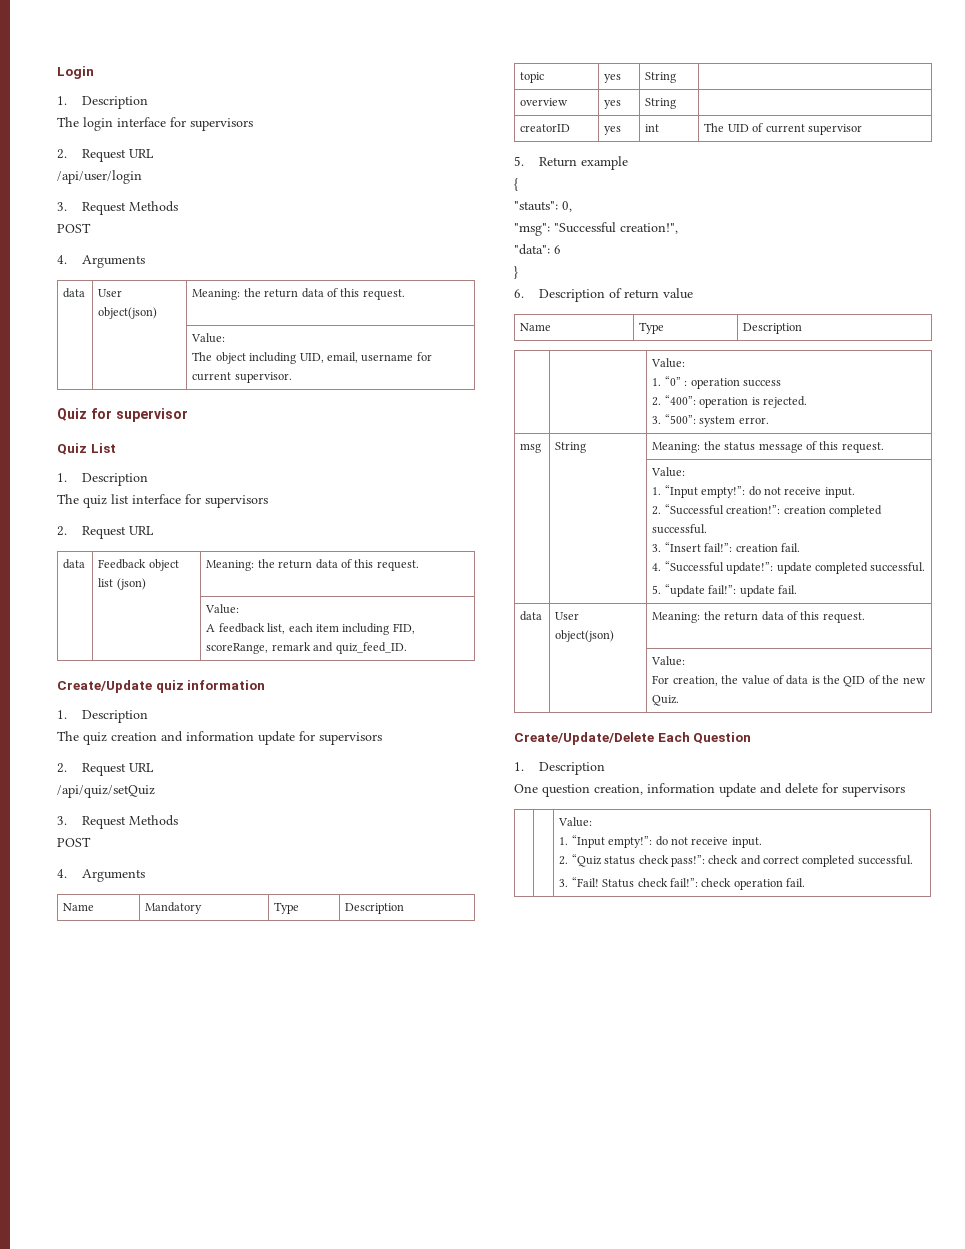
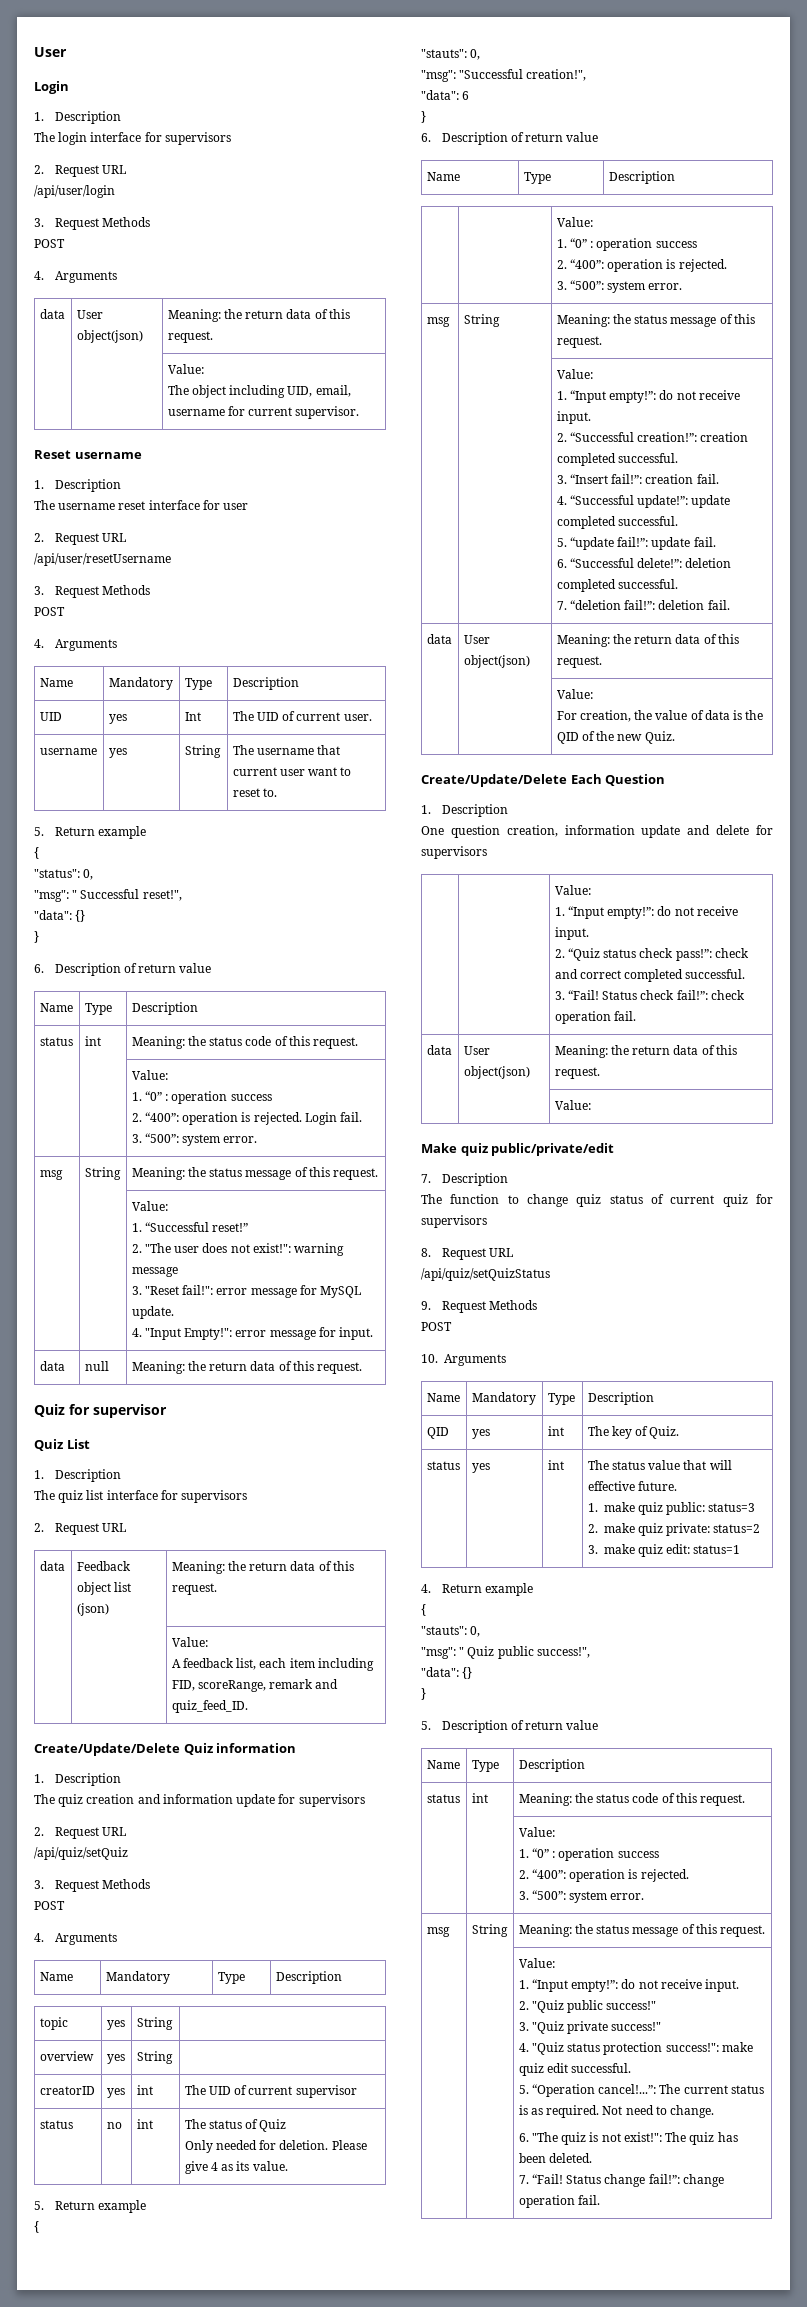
(57, 72) none -> [34,47,67,57] User //
(292, 377) none -> [34,450,142,459] [34,479,121,492] [34,500,249,510] [34,533,126,545] [34,553,171,566] [34,585,150,598] [34,607,65,616] [34,639,117,651] [39,678,73,687] [108,677,173,690] [184,678,212,690] [232,677,299,690] [39,712,62,721] [108,714,127,724] [184,712,201,721] [232,711,372,721] [39,748,97,755] [108,748,127,758] [184,745,221,758] [232,745,341,755] [232,767,352,776] [232,788,277,797] [34,826,146,839] [34,847,39,859] [34,869,94,880] [34,889,182,902] [34,910,86,922] [34,931,39,943] [34,963,212,976] [39,1003,73,1012] [84,1003,112,1015] [131,1002,198,1015] [39,1037,73,1046] [84,1036,101,1046] [131,1036,359,1049] [131,1070,168,1080] [131,1091,272,1104] [131,1112,363,1125] [131,1133,258,1146] [39,1170,63,1180] [84,1167,121,1180] [131,1167,379,1180] [131,1201,168,1211] [131,1222,249,1232] [131,1243,345,1256] [131,1267,178,1277] [131,1285,362,1298] [131,1306,174,1319] [131,1327,374,1340] [39,1361,65,1371] [84,1361,109,1371] [131,1361,363,1374] // Reset username // 1. Description // The username reset interface for user // 2. Request URL // /api/user/resetUsername // 3. Request Methods // POST // 4. Arguments // Name | Mandatory | Type | Description // UID | yes | Int | The UID of current user. // username | yes | String | The username that current user want to reset to. // 5. Return example // { // "status": 0, // "msg": " Successful reset!", // "data": {} // } // 6. Description of return value // Name | Type | Description // status | int | Meaning: the status code of this request. // | | Value: // 1. “0” : operation success // 2. “400”: operation is rejected. Login fail. // 3. “500”: system error. // msg | String | Meaning: the status message of this request. // | | Value: // 1. “Successful reset!” // 2. "The user does not exist!": warning message // 3. "Reset fail!": error message for MySQL update. // 4. "Input Empty!": error message for input. // data | null | Meaning: the return data of this request.
[57,680,184,693] Create/Update quiz -> [34,1743,213,1756] Create/Update/Delete Quiz
(862, 129) none -> [39,2120,73,2129] [106,2122,122,2129] [136,2119,153,2129] [184,2119,287,2132] [184,2140,367,2153] [184,2161,288,2174] // status | no | int | The status of Quiz // Only needed for deletion. Please give 4 as its value.
(797, 589) none -> [556,558,732,568] [556,579,678,592] [556,600,730,610] // 6. “Successful delete!”: deletion completed successful. // 7. “deletion fail!”: deletion fail.
(806, 882) none -> [426,1045,452,1055] [463,1046,490,1055] [463,1066,530,1079] [554,1045,737,1058] [554,1067,600,1079] [554,1100,591,1110] [421,1143,615,1156] [421,1173,508,1186] [421,1194,773,1207] [421,1215,487,1228] [421,1248,513,1260] [421,1268,550,1281] [421,1300,537,1313] [421,1322,452,1331] [421,1354,506,1366] [426,1393,460,1402] [471,1392,536,1405] [547,1393,575,1405] [587,1392,654,1405] [426,1427,449,1439] [471,1429,490,1439] [547,1426,564,1436] [587,1426,680,1439] [426,1461,460,1470] [471,1463,490,1473] [547,1460,564,1470] [587,1460,732,1470] [587,1481,677,1491] [587,1502,756,1515] [587,1523,761,1536] [587,1544,741,1557] [421,1583,533,1596] [421,1604,426,1616] [421,1626,481,1637] [421,1646,590,1659] [421,1667,473,1679] [421,1688,426,1700] [421,1720,599,1733] [426,1760,460,1769] [471,1760,499,1772] [518,1759,585,1772] [426,1794,460,1803] [471,1793,488,1803] [518,1793,746,1806] [518,1827,555,1837] [518,1848,659,1861] [518,1869,689,1882] [518,1890,645,1903] [426,1927,450,1937] [471,1924,508,1937] [518,1924,766,1937] [518,1958,555,1968] [518,1979,740,1992] [518,2000,657,2013] [518,2021,662,2034] [518,2042,753,2055] [518,2063,632,2076] [518,2084,764,2097] [518,2105,715,2118] [518,2132,738,2145] [518,2153,592,2163] [518,2174,724,2187] [518,2195,600,2208] // data | User object(json) | Meaning: the return data of this request. // | | Value: // Make quiz public/private/edit // 7. Description // The function to change quiz status of current quiz for supervisors // 8. Request URL // /api/quiz/setQuizStatus // 9. Request Methods // POST // 10. Arguments // Name | Mandatory | Type | Description // QID | yes | int | The key of Quiz. // status | yes | int | The status value that will effective future. // 1. make quiz public: status=3 // 2. make quiz private: status=2 // 3. make quiz edit: status=1 // 4. Return example // { // "stauts": 0, // "msg": " Quiz public success!", // "data": {} // } // 5. Description of return value // Name | Type | Description // status | int | Meaning: the status code of this request. // | | Value: // 1. “0” : operation success // 2. “400”: operation is rejected. // 3. “500”: system error. // msg | String | Meaning: the status message of this request. // | | Value: // 1. “Input empty!”: do not receive input. // 2. "Quiz public success!" // 3. "Quiz private success!" // 4. "Quiz status protection success!": make quiz edit successful. // 5. “Operation cancel!...”: The current status is as required. Not need to change. // 6. "The quiz is not exist!": The quiz has been deleted. // 7. “Fail! Status change fail!”: change operation fail.

